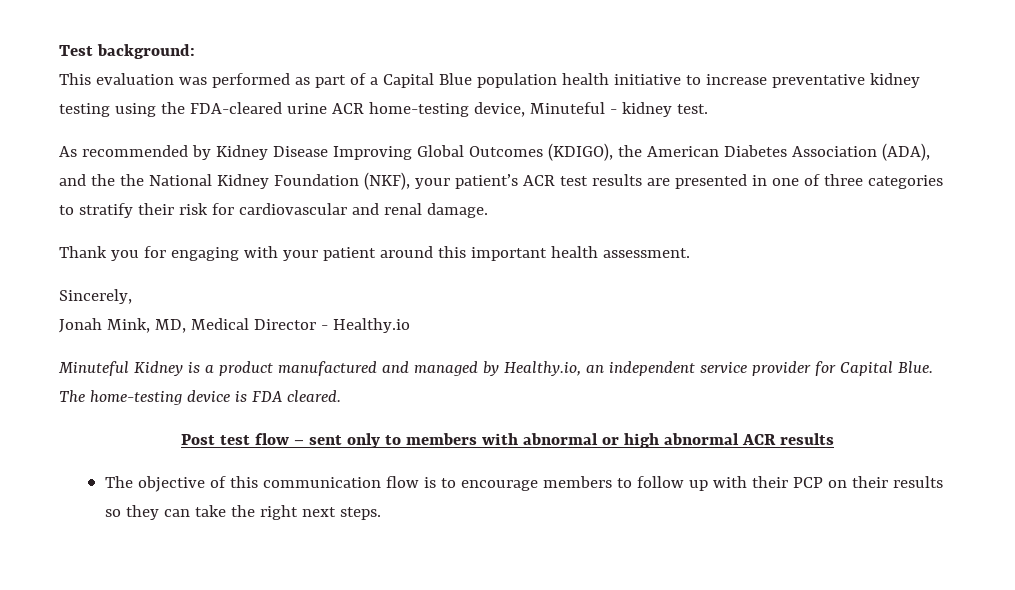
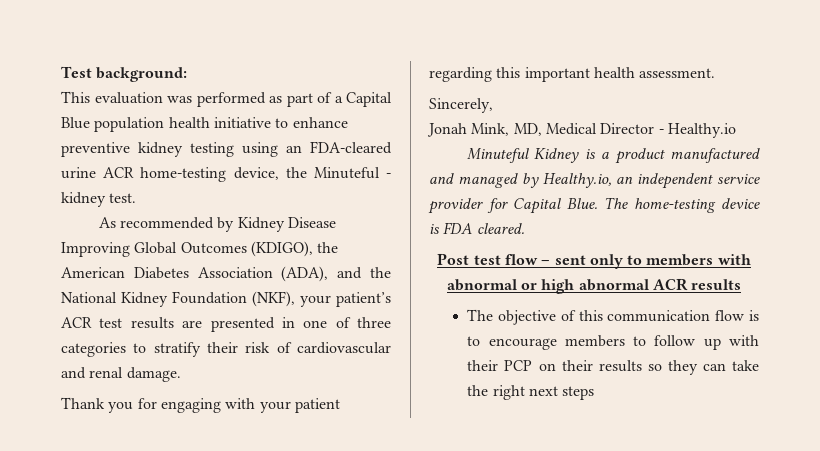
[705,74,865,88] increase preventative -> [292,117,348,128] [61,142,130,157] enhance preventive
[160,102,185,114] the -> [286,145,302,153] an
(525, 109) none -> [285,167,307,178] the
[119,174,144,186] the -> (391, 272) none
[211,203,234,215] for -> [276,342,292,353] of
[379,246,433,258] around -> [429,67,492,82] regarding
[340,507,382,520] steps. -> [562,386,595,400] steps

